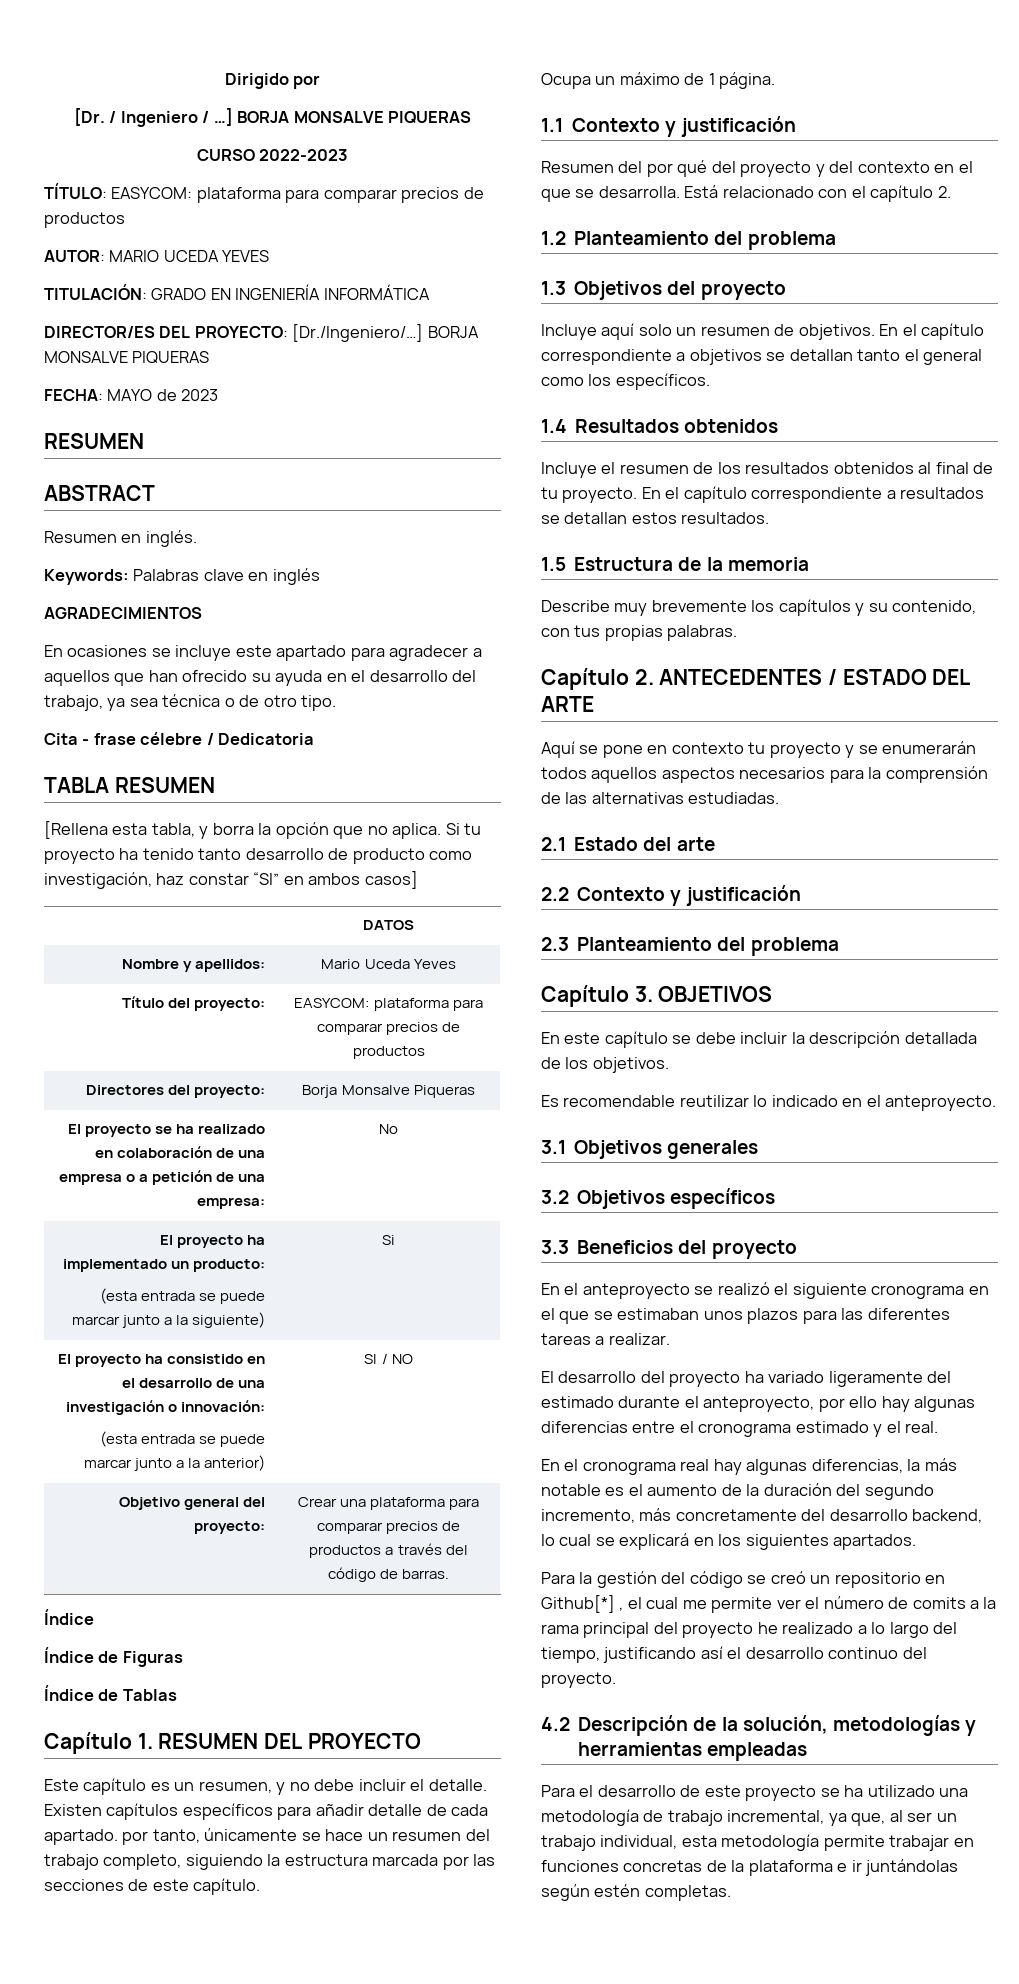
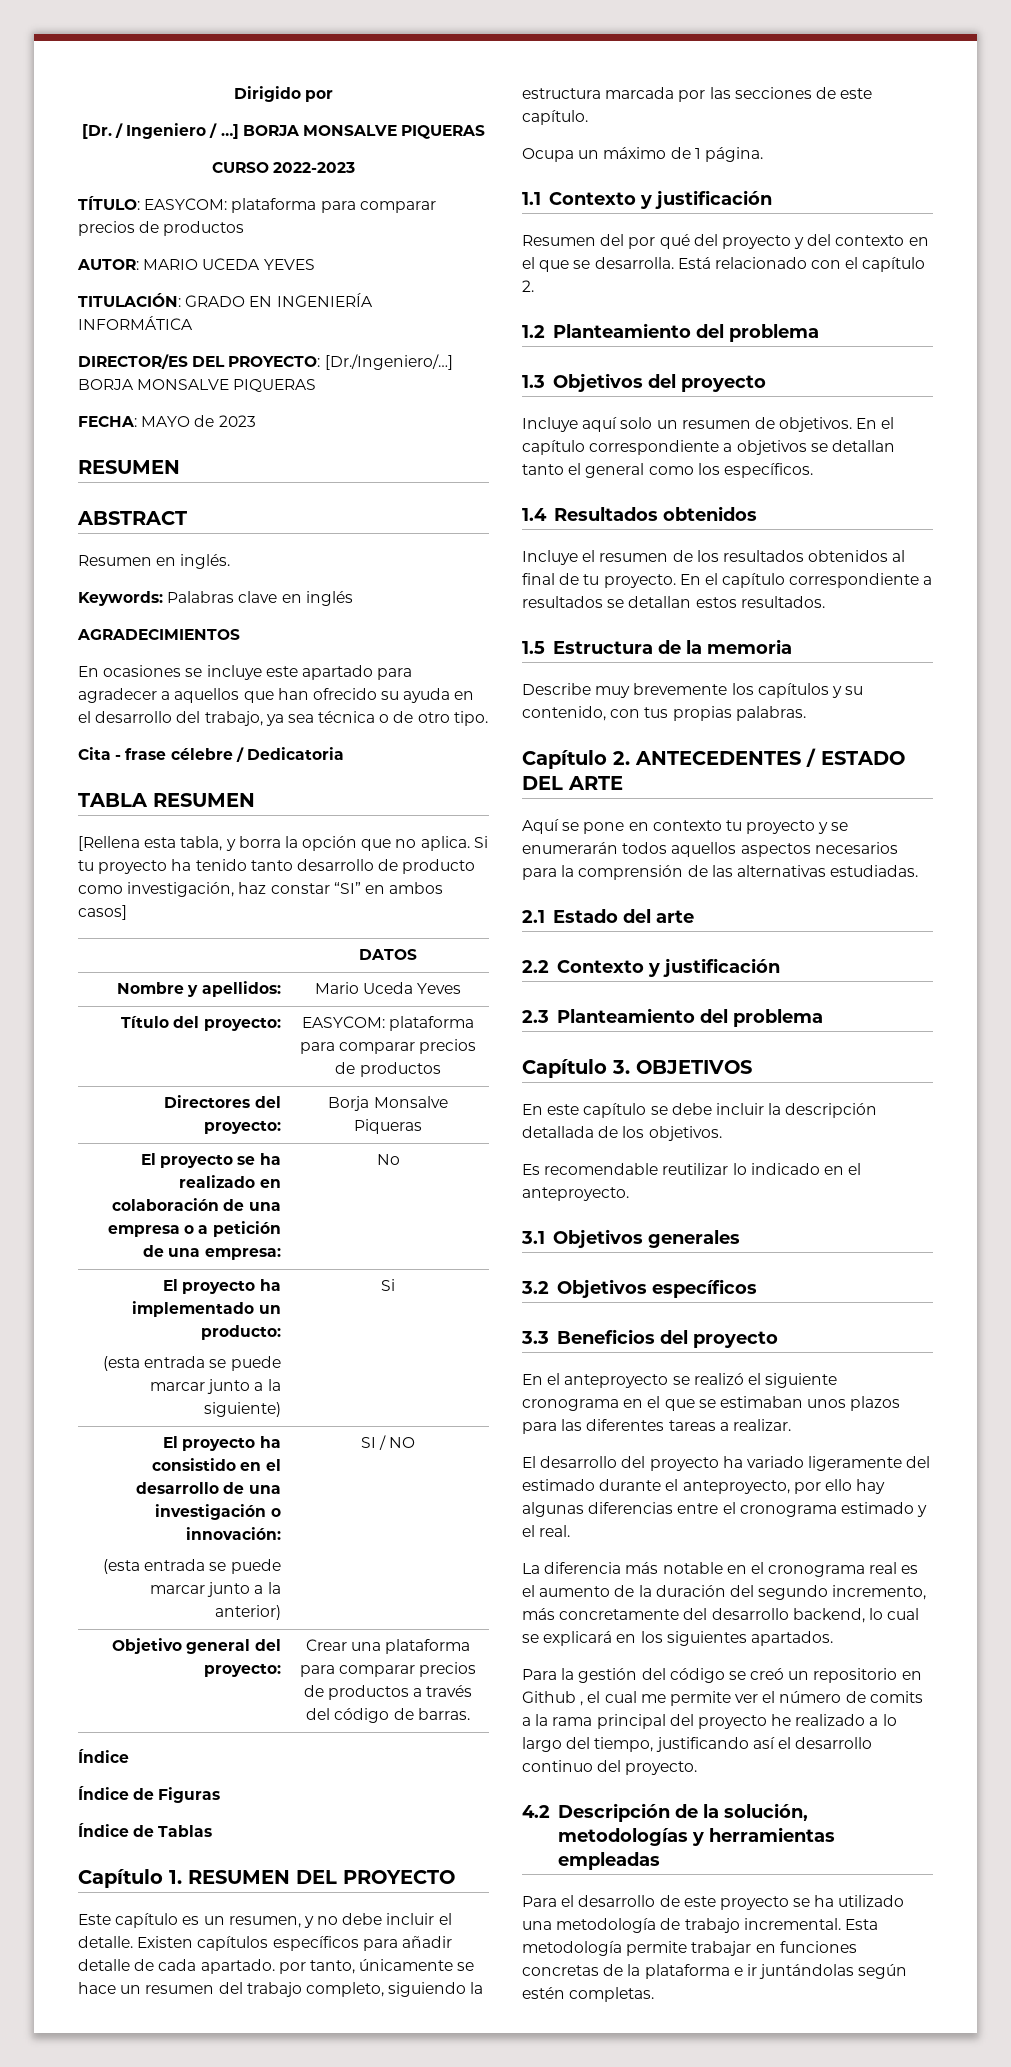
[541,1458,957,1475] [541,1484,601,1496] En el cronograma real hay algunas diferencias, la más notable -> [522,1562,898,1577] La diferencia más notable en el cronograma real
[541,1595,615,1613] Github[*] -> [522,1691,576,1703] Github
[727,1810,957,1826] [541,1835,717,1851] incremental, ya que, al ser un trabajo individual, esta -> [743,1918,878,1930] incremental. Esta

